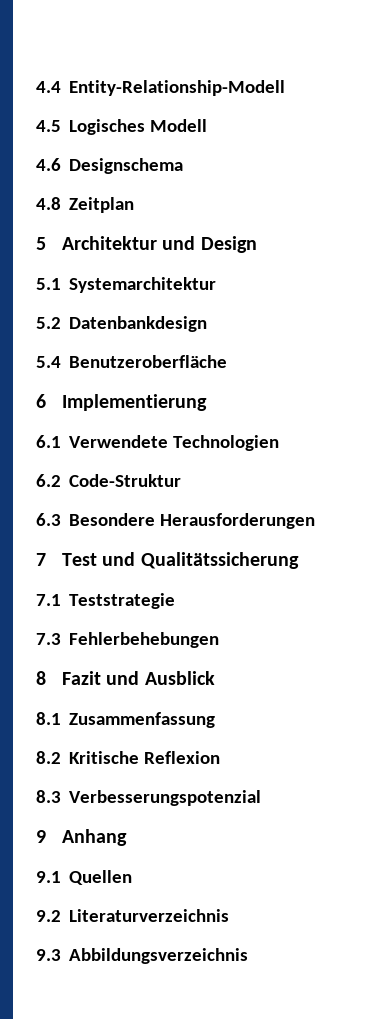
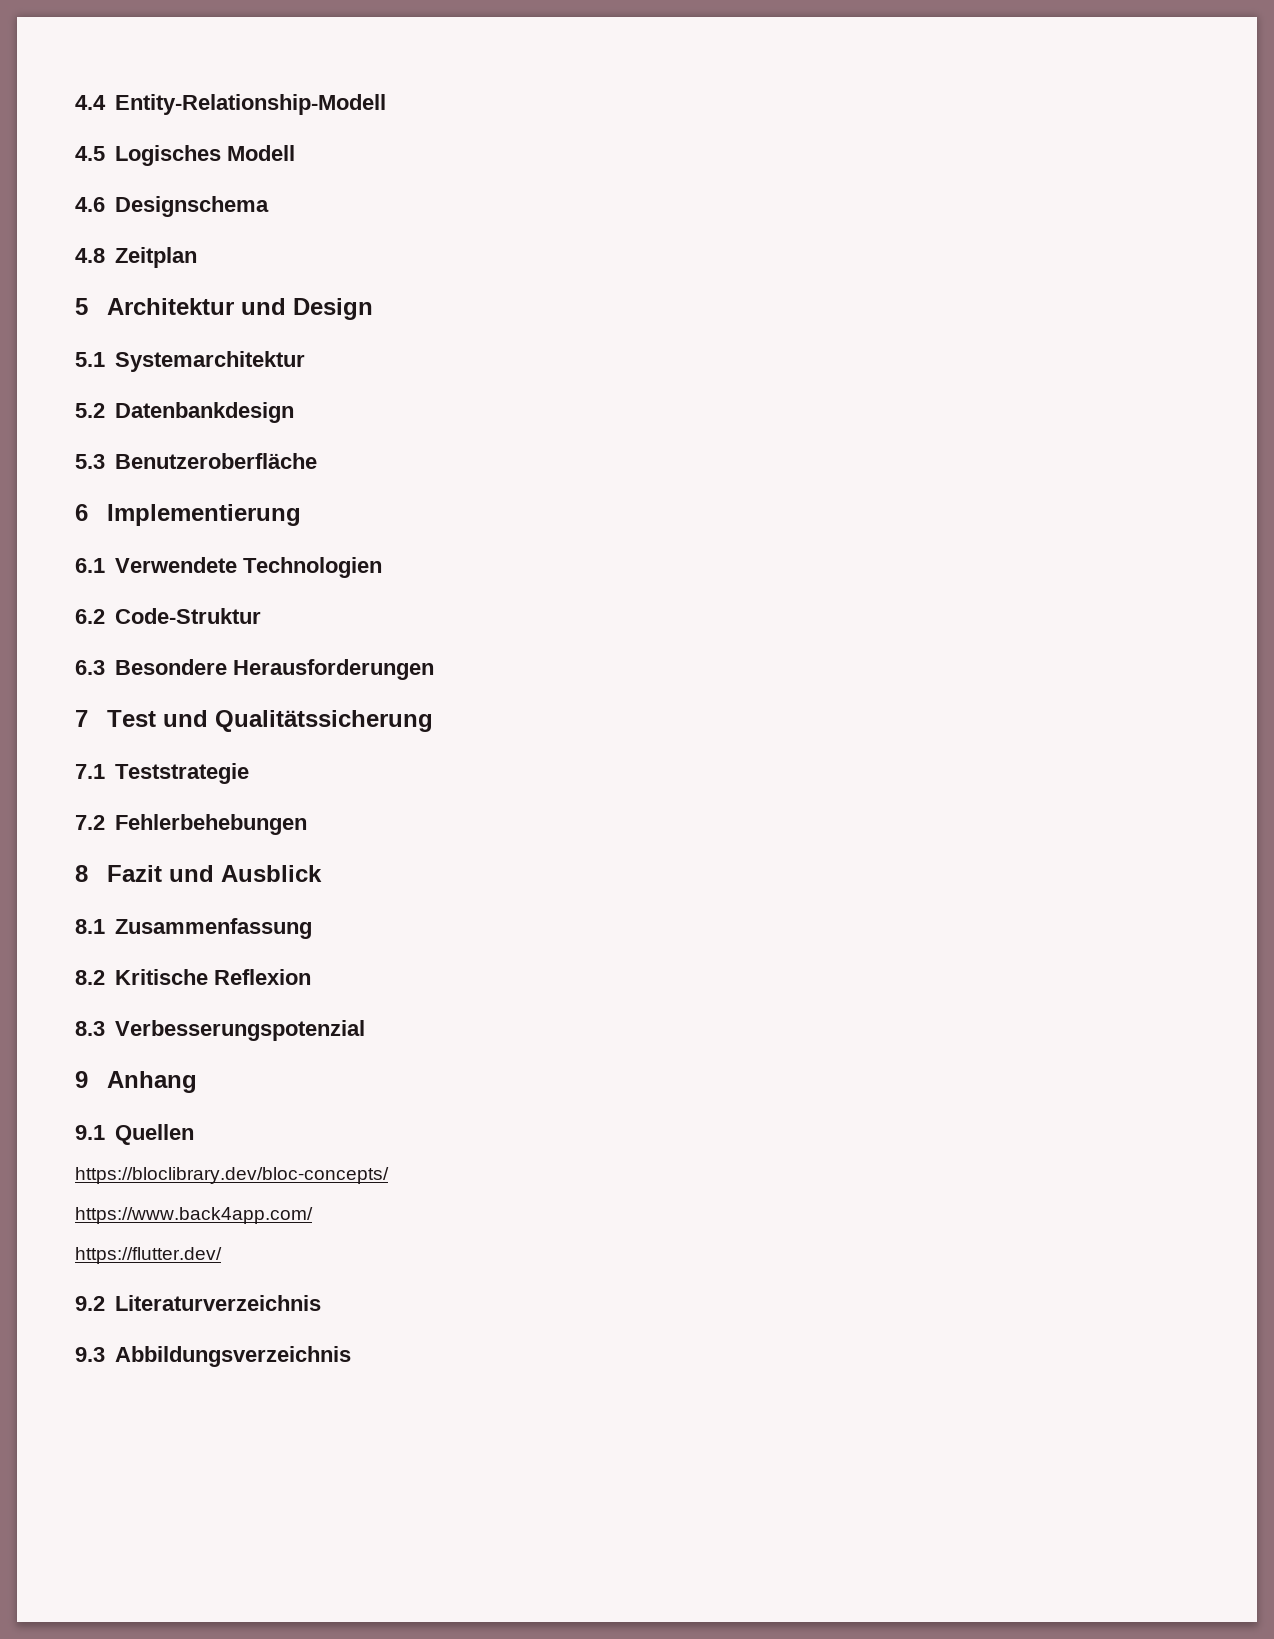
[36,356,61,368] 5.4 -> [75,454,105,469] 5.3
[36,633,61,645] 7.3 -> [75,815,105,830] 7.2
(132, 877) none -> [75,1167,389,1184] [75,1207,313,1224] [75,1247,222,1264] // https://bloclibrary.dev/bloc-concepts/ // https://www.back4app.com/ // https://flutter.dev/

